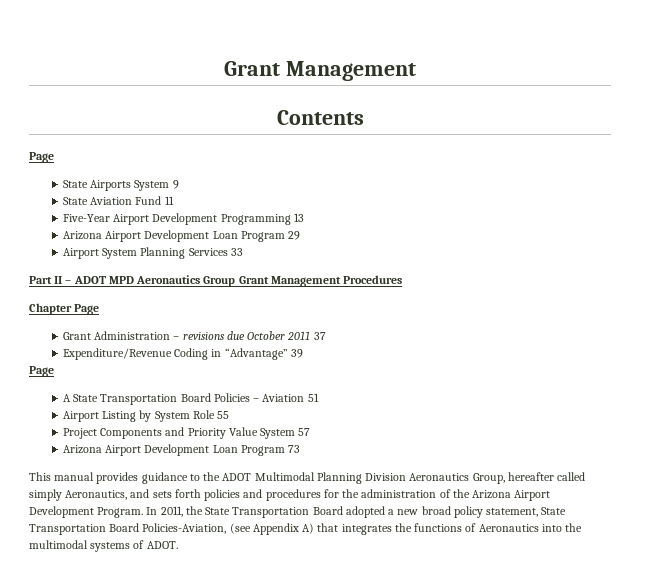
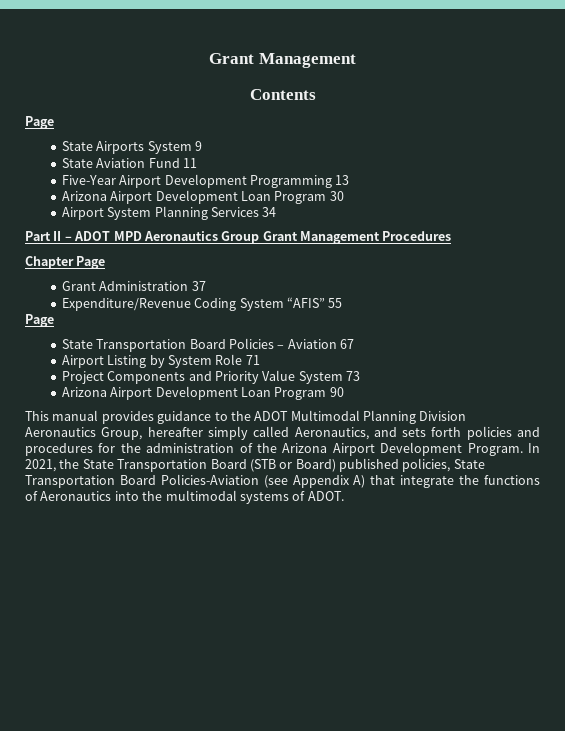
[288,231,301,240] 29 -> [329,191,344,201] 30
[230,248,243,256] 33 -> [262,207,277,217] 34
[173,331,311,340] – revisions due October 2011 -> (189, 286) none
[211,348,303,360] [29,366,54,377] [62,394,71,402] in “Advantage” 39 // Page // A -> [239,297,343,311] [25,314,54,327] System “AFIS” 55 // Page //
[307,393,319,402] 51 -> [340,339,355,349] 67
[217,411,230,419] 55 -> [245,355,260,365] 71
[298,428,311,436] [62,444,301,456] 57 // Arizona Airport Development Loan Program 73 -> [346,371,361,381] [61,386,344,400] 73 // Arizona Airport Development Loan Program 90
[557,472,586,481] [29,489,62,501] called simply -> [207,426,290,440] simply called
[160,506,183,517] 2011, -> [25,459,56,472] 2021,
[345,506,567,518] [29,523,227,535] adopted a new broad policy statement, State Transportation Board Policies-Aviation, -> [249,458,485,472] [25,474,259,488] (STB or Board) published policies, State Transportation Board Policies-Aviation
[341,524,392,535] integrates -> [400,475,455,488] integrate

